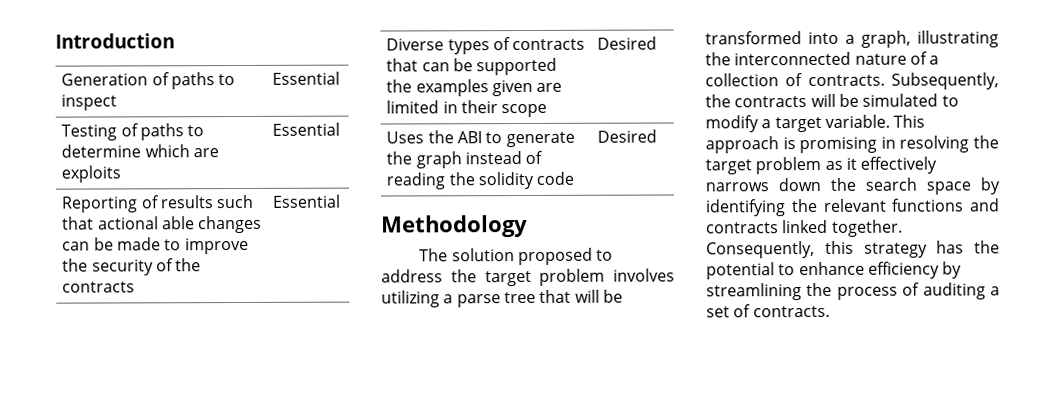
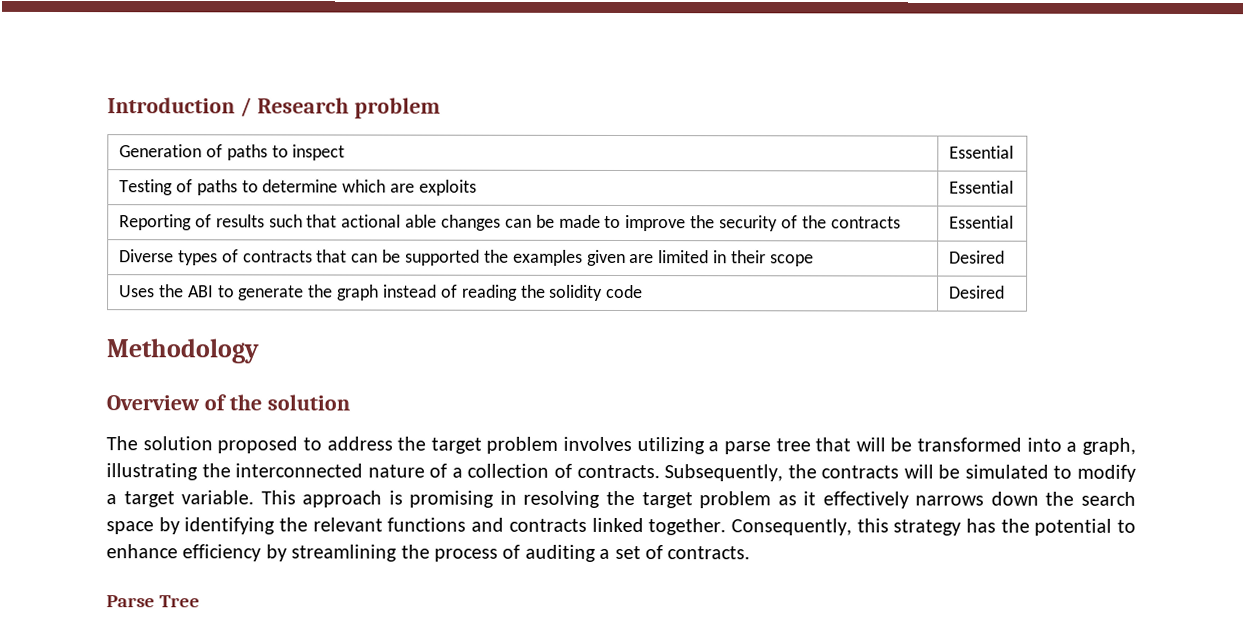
(175, 41) none -> [239,97,441,119] / Research problem
(528, 226) none -> [106,394,350,411] // Overview of the solution
(830, 311) none -> [106,595,201,608] // Parse Tree

